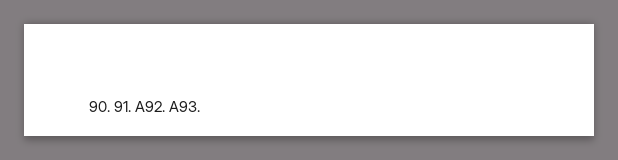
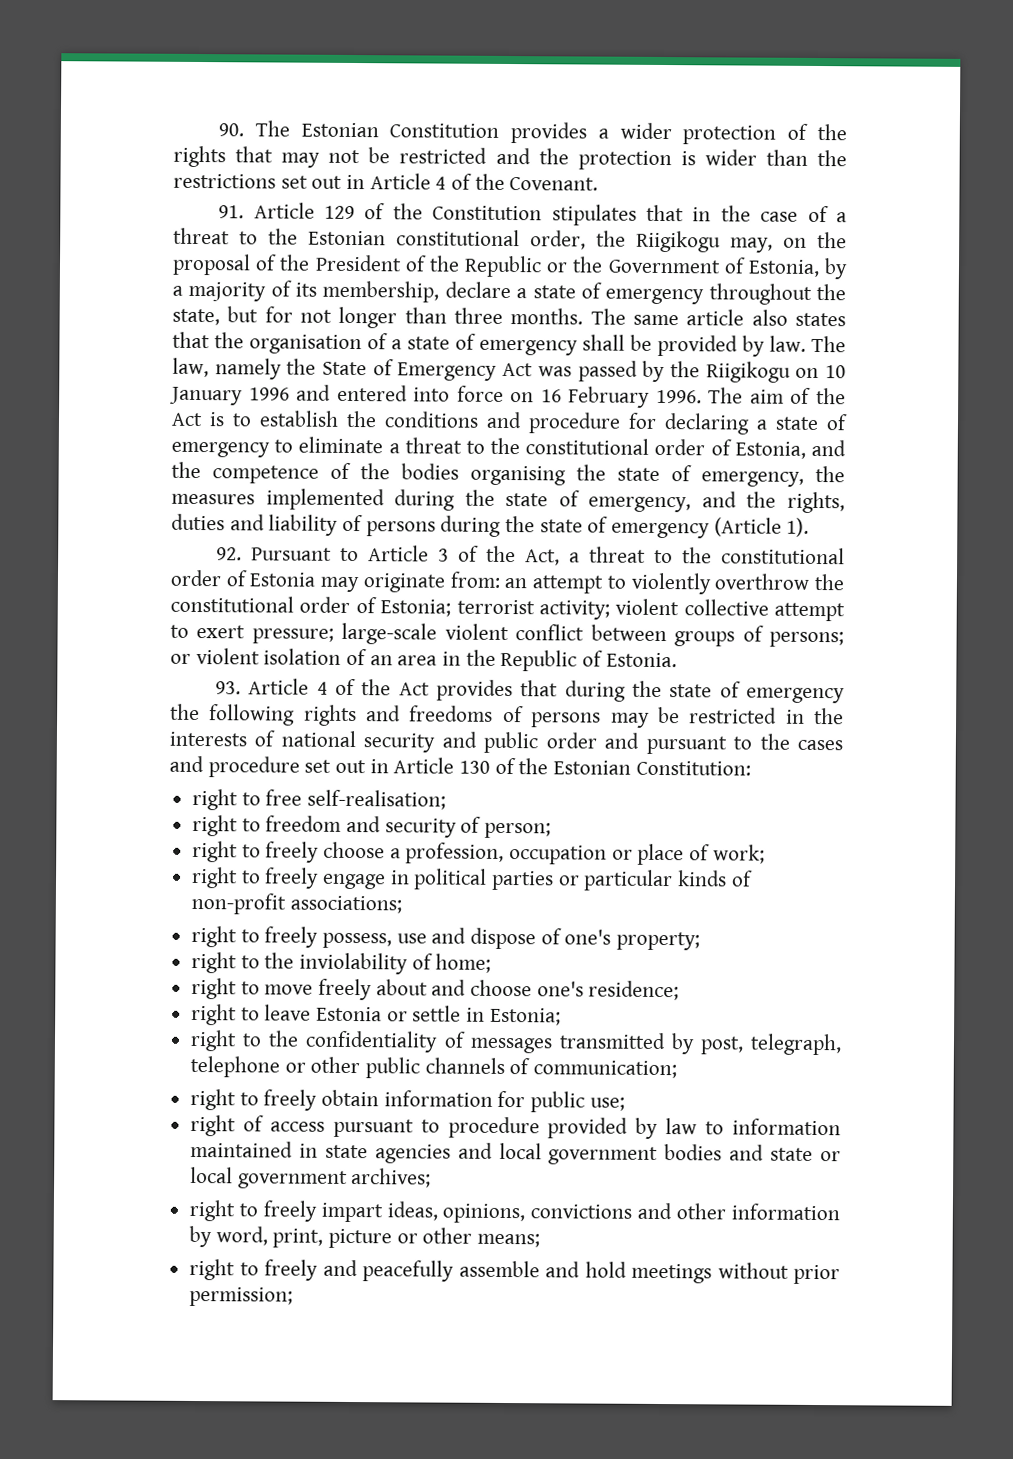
[114,101,201,112] 91. A92. A93. -> [254,120,847,145] [173,145,848,171] [173,173,599,191] [218,202,848,226] [173,227,847,253] [172,253,848,280] [172,280,846,305] [172,306,847,329] [172,331,846,357] [172,357,847,383] [169,384,847,408] [171,410,848,435] [171,436,846,459] [171,461,845,487] [171,488,845,514] [171,513,810,539] [216,545,845,566] [170,569,846,595] [170,595,845,622] [170,622,845,648] [170,647,677,672] [215,678,845,704] [170,703,845,728] [169,730,843,755] [169,755,751,778] [192,788,447,811] [192,814,552,839] [192,840,765,866] [191,866,753,892] [191,892,402,915] [191,925,701,951] [191,951,492,975] [191,977,680,1001] [191,1003,561,1026] [190,1029,843,1056] [190,1055,678,1079] [190,1088,625,1113] [190,1114,841,1139] [190,1140,841,1165] [190,1166,432,1189] [189,1199,840,1224] [189,1225,541,1249] [189,1258,840,1285] [189,1286,294,1307] The Estonian Constitution provides a wider protection of the rights that may not be restricted and the protection is wider than the restrictions set out in Article 4 of the Covenant. // 91. Article 129 of the Constitution stipulates that in the case of a threat to the Estonian constitutional order, the Riigikogu may, on the proposal of the President of the Republic or the Government of Estonia, by a majority of its membership, declare a state of emergency throughout the state, but for not longer than three months. The same article also states that the organisation of a state of emergency shall be provided by law. The law, namely the State of Emergency Act was passed by the Riigikogu on 10 January 1996 and entered into force on 16 February 1996. The aim of the Act is to establish the conditions and procedure for declaring a state of emergency to eliminate a threat to the constitutional order of Estonia, and the competence of the bodies organising the state of emergency, the measures implemented during the state of emergency, and the rights, duties and liability of persons during the state of emergency (Article 1). // 92. Pursuant to Article 3 of the Act, a threat to the constitutional order of Estonia may originate from: an attempt to violently overthrow the constitutional order of Estonia; terrorist activity; violent collective attempt to exert pressure; large-scale violent conflict between groups of persons; or violent isolation of an area in the Republic of Estonia. // 93. Article 4 of the Act provides that during the state of emergency the following rights and freedoms of persons may be restricted in the interests of national security and public order and pursuant to the cases and procedure set out in Article 130 of the Estonian Constitution: // right to free self-realisation; // right to freedom and security of person; // right to freely choose a profession, occupation or place of work; // right to freely engage in political parties or particular kinds of non-profit associations; // right to freely possess, use and dispose of one's property; // right to the inviolability of home; // right to move freely about and choose one's residence; // right to leave Estonia or settle in Estonia; // right to the confidentiality of messages transmitted by post, telegraph, telephone or other public channels of communication; // right to freely obtain information for public use; // right of access pursuant to procedure provided by law to information maintained in state agencies and local government bodies and state or local government archives; // right to freely impart ideas, opinions, convictions and other information by word, print, picture or other means; // right to freely and peacefully assemble and hold meetings without prior permission;

